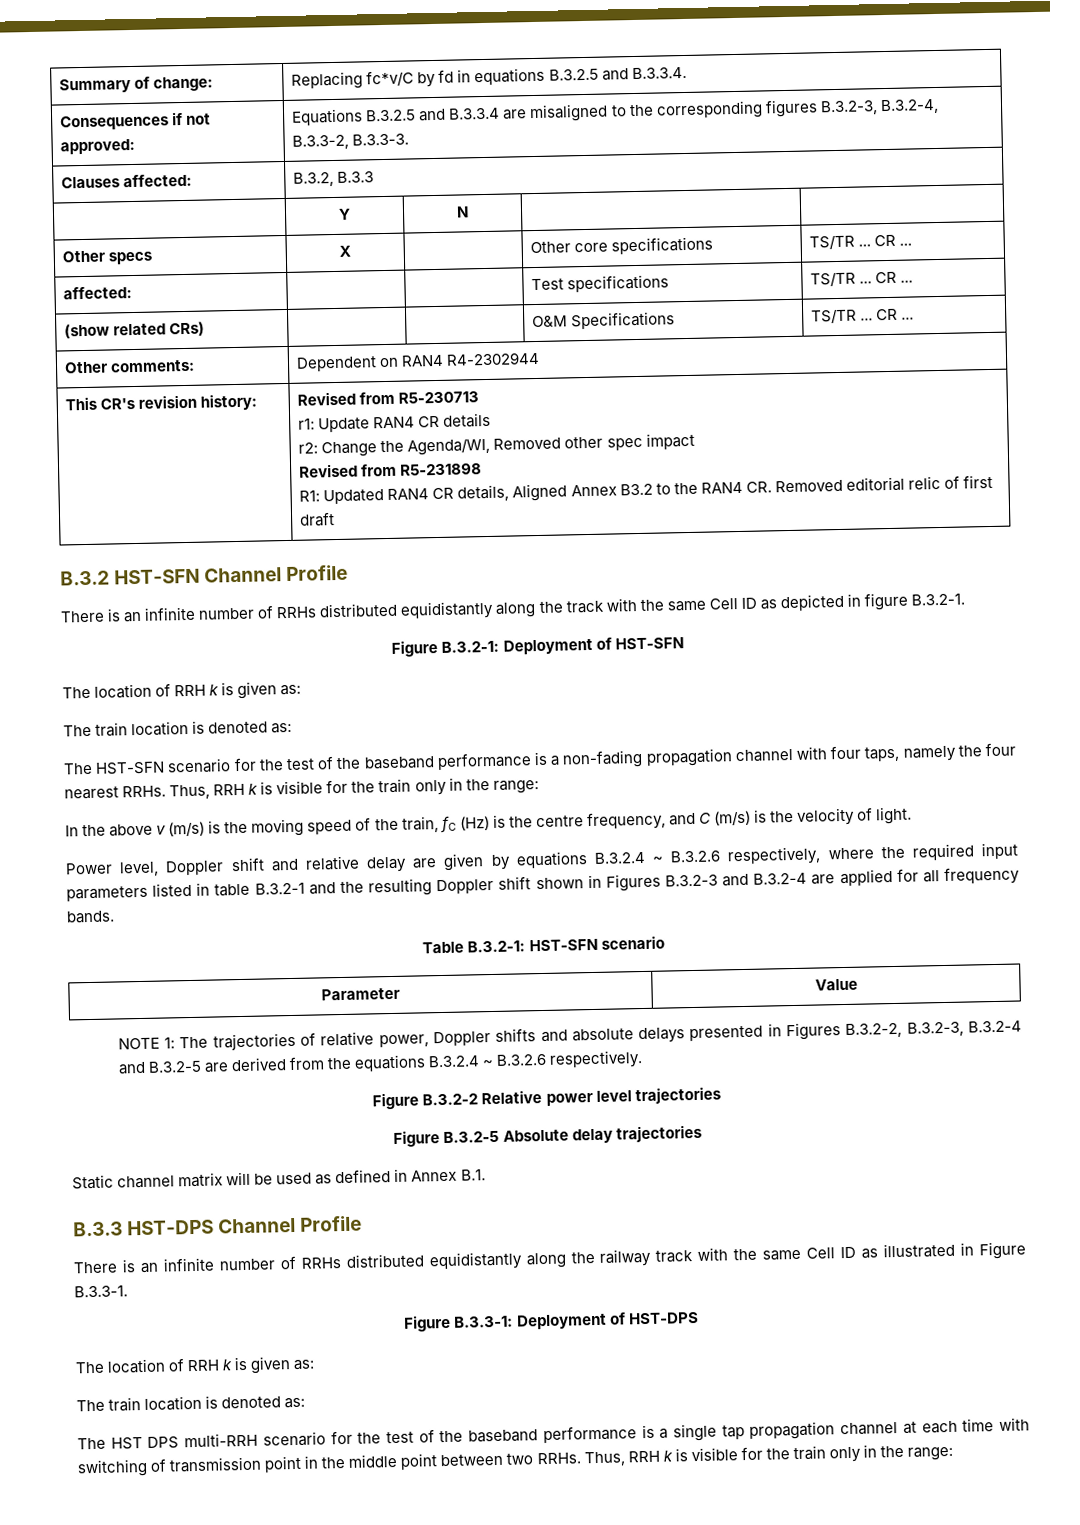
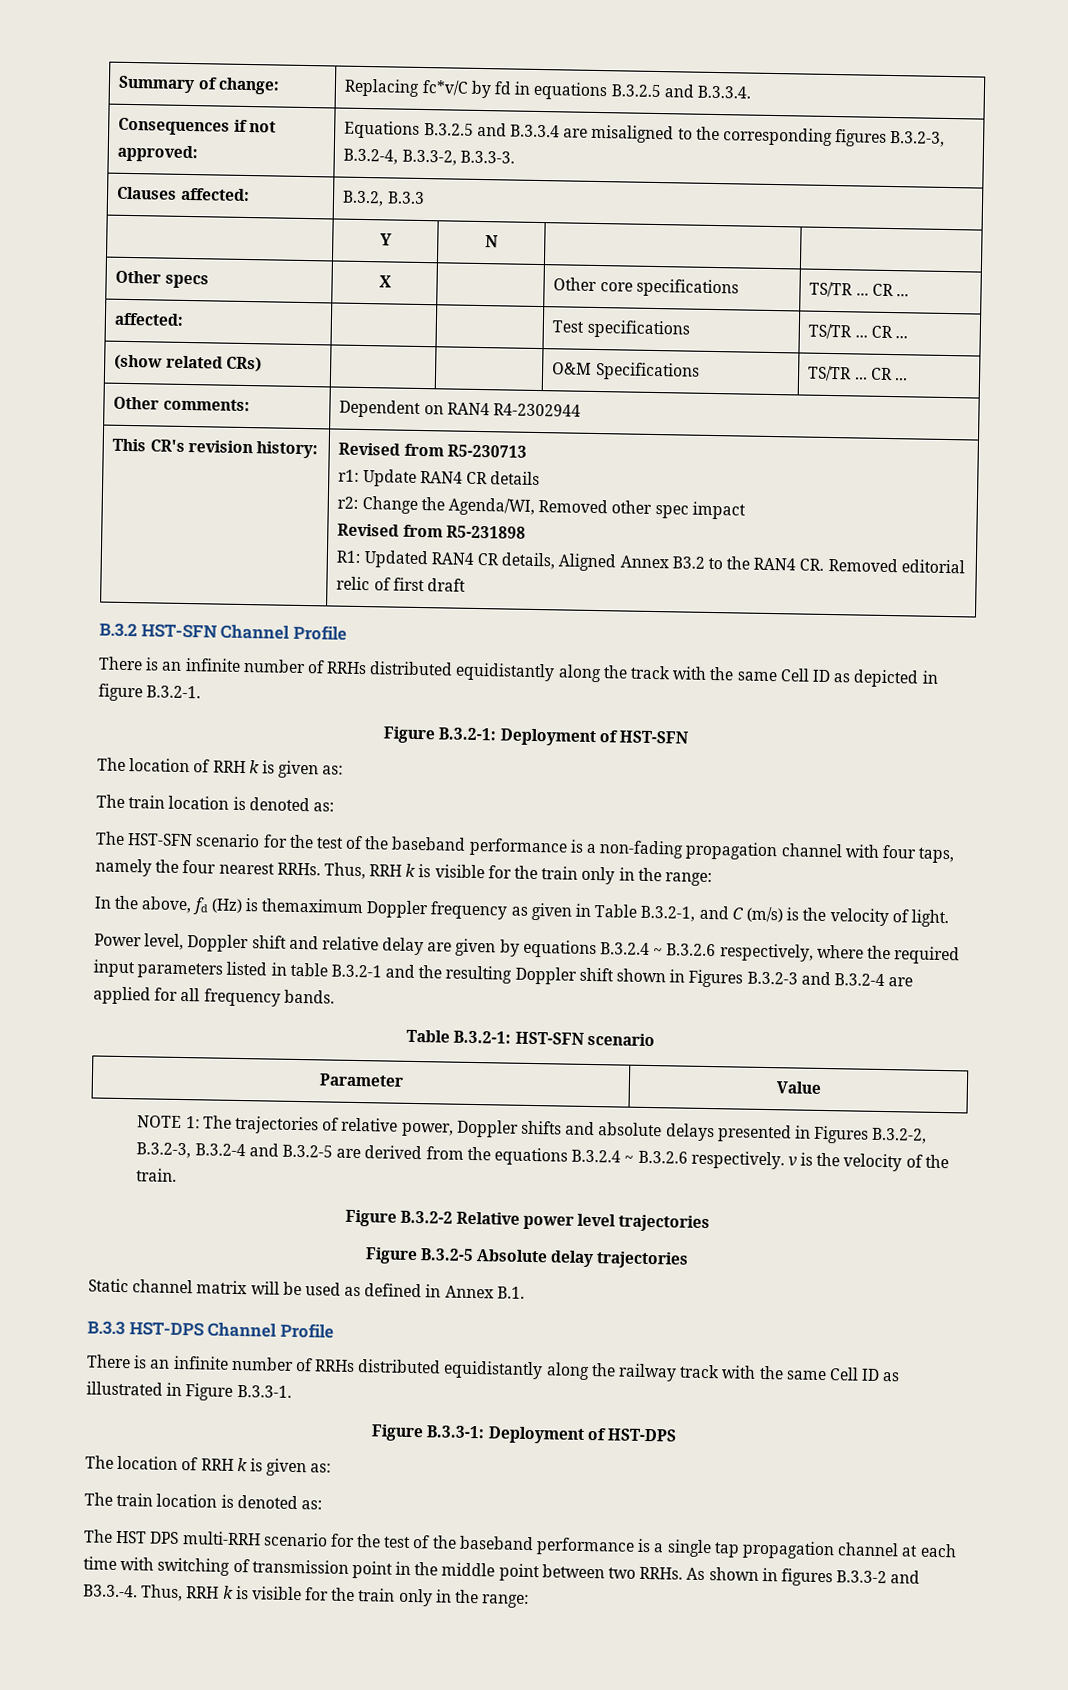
[109,811,666,837] above v (m/s) is the moving speed of the train, fC (Hz) is the centre frequency, -> [141,896,696,922] above, fd (Hz) is themaximum Doppler frequency as given in Table B.3.2-1,
(644, 1059) none -> [787,1152,949,1172] [136,1168,178,1182] v is the velocity of the train.
(581, 1458) none -> [686,1567,921,1587] [83,1584,138,1598] As shown in figures B.3.3-2 and B3.3.-4.

